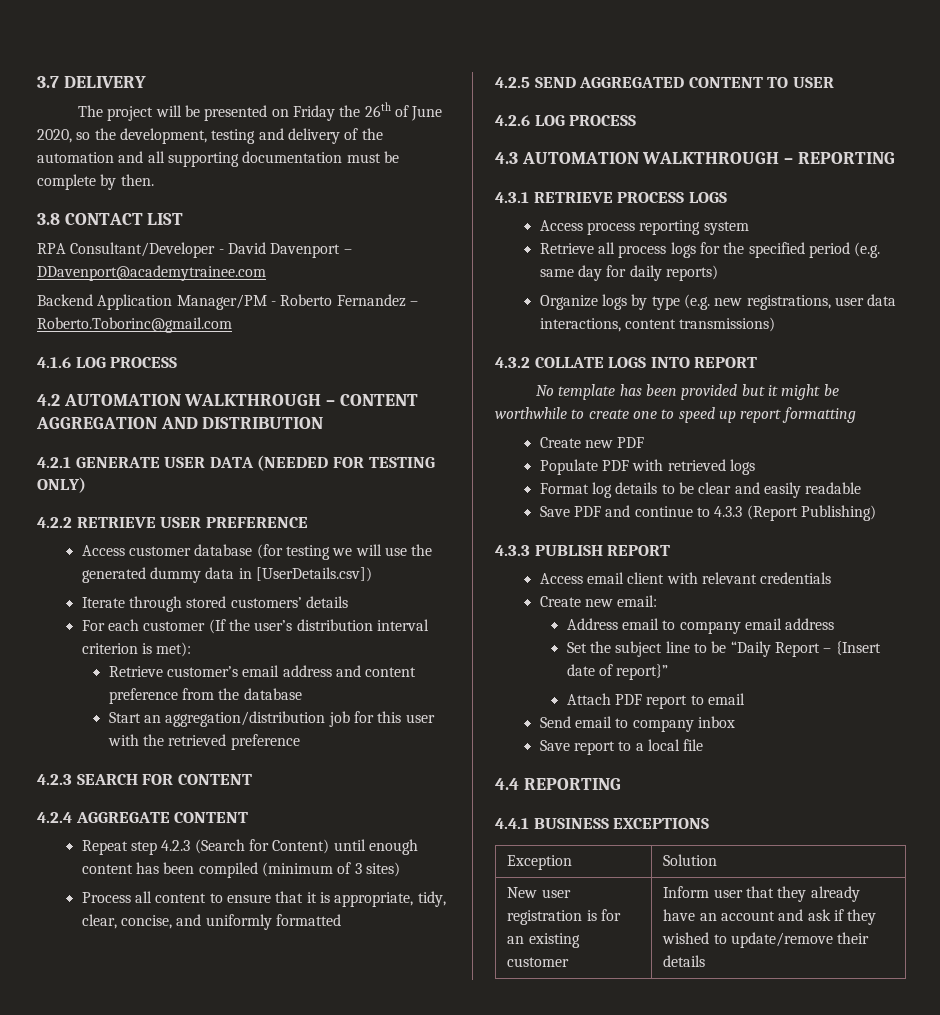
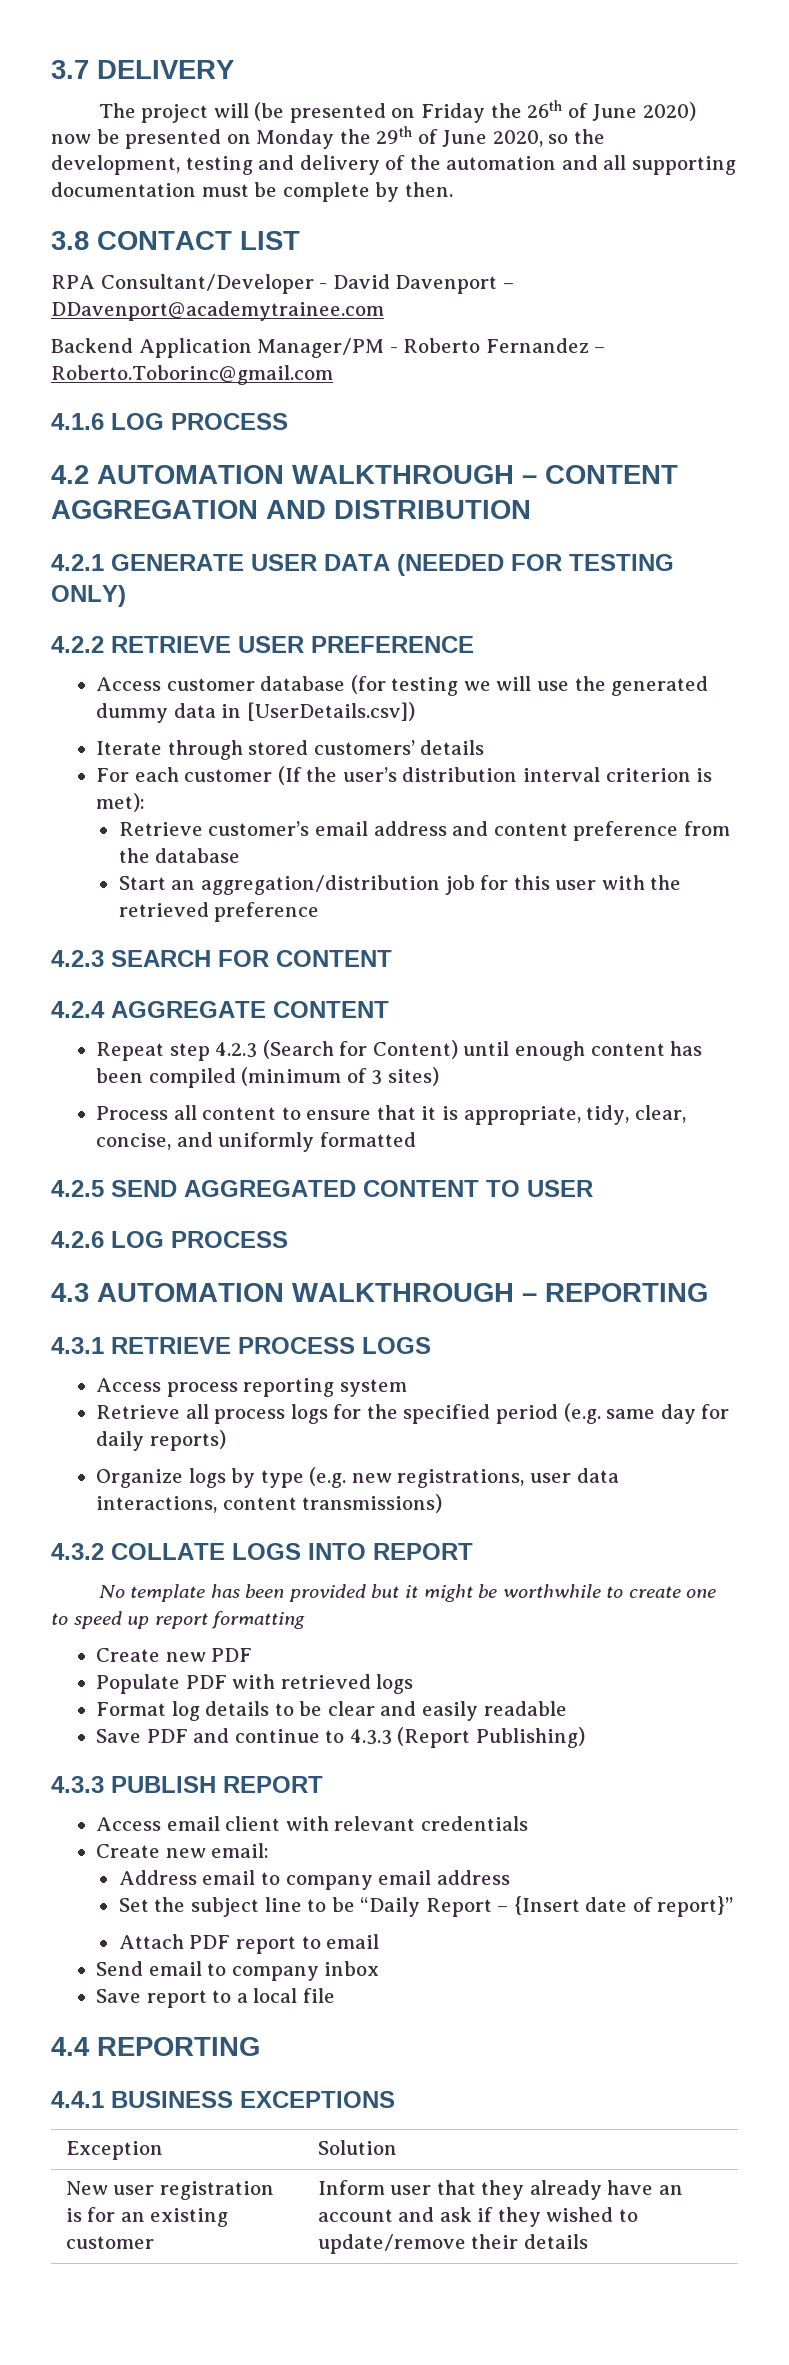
[185,105,201,117] be -> [254,102,285,121] (be
(443, 113) none -> [642,102,696,121] [51,126,488,149] 2020) now be presented on Monday the 29th of June

